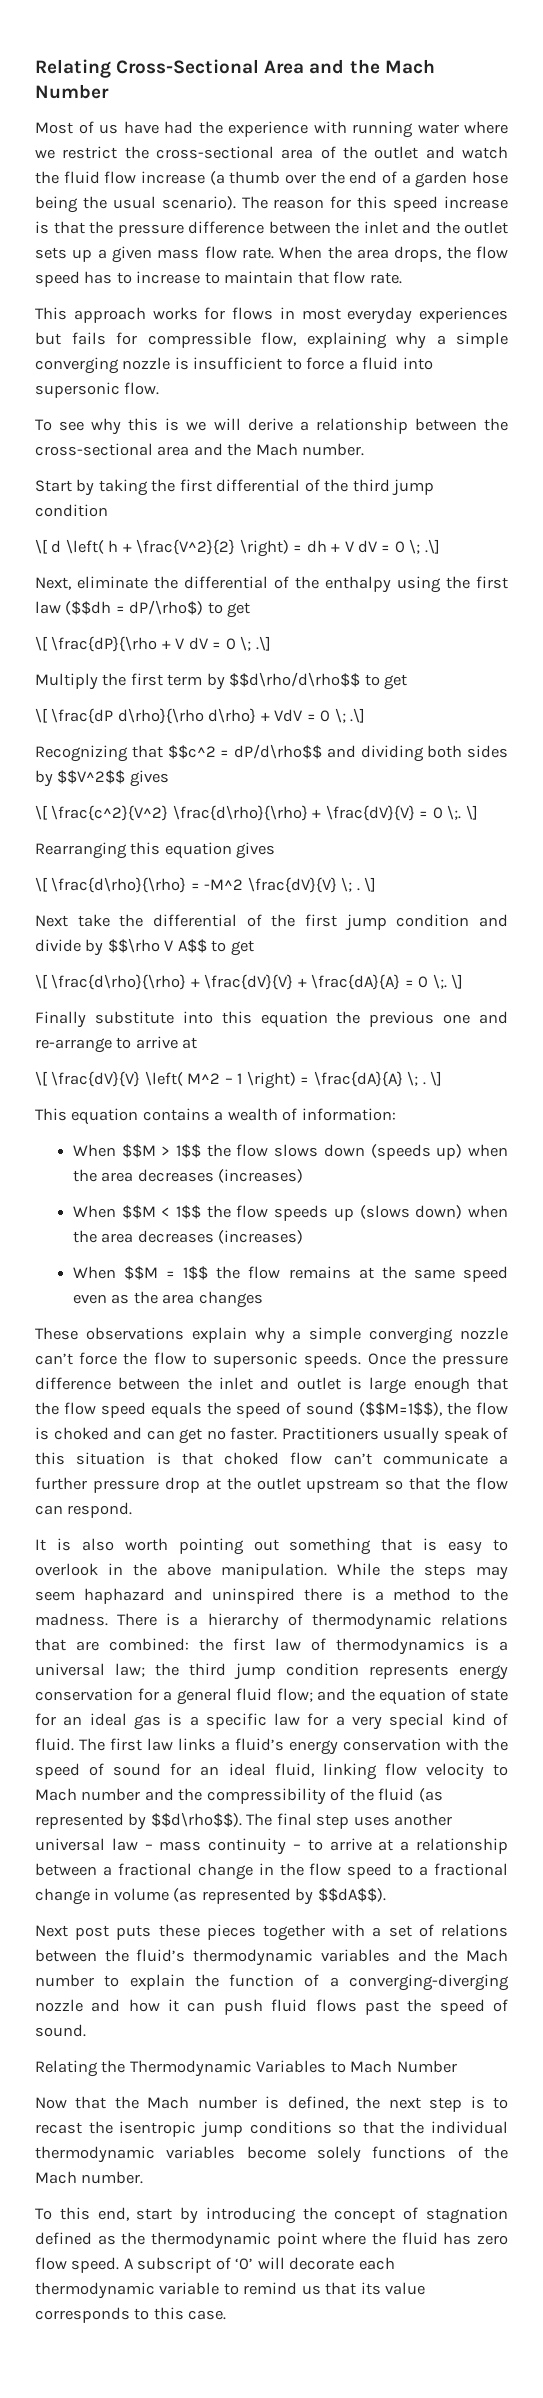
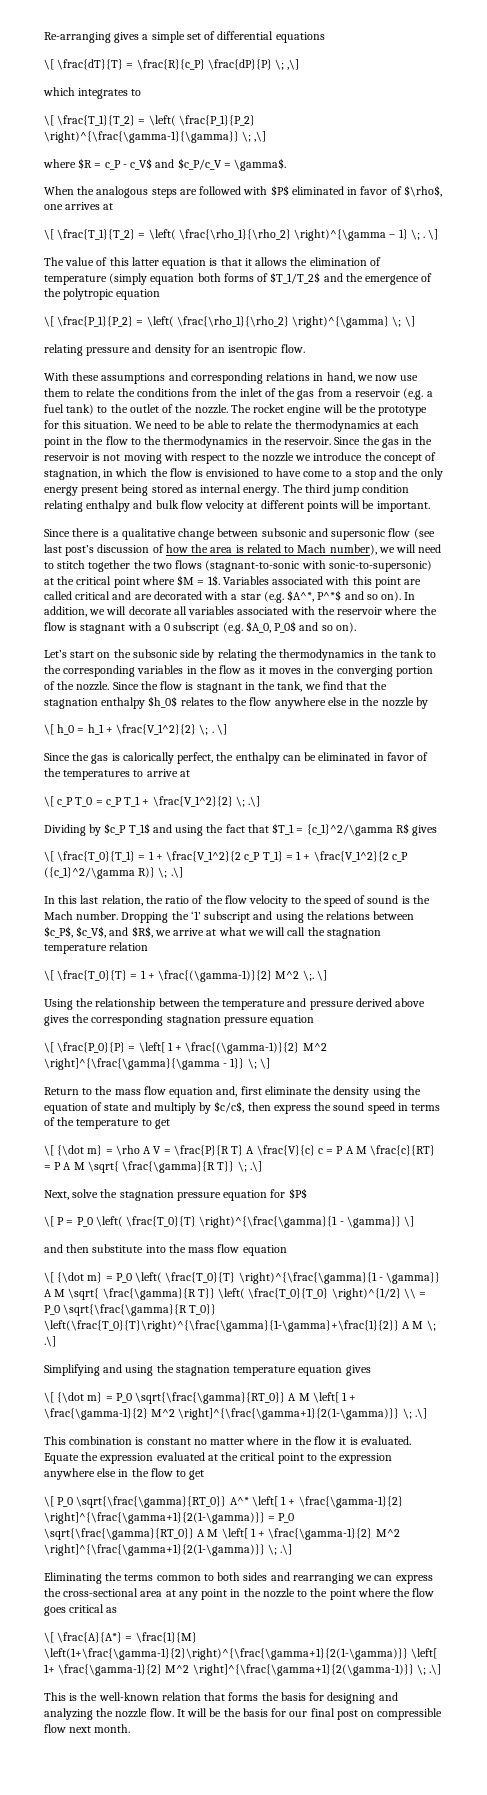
[35,59,435,78] [35,84,109,99] [35,121,508,138] [35,146,508,159] [35,171,509,188] [35,196,509,213] [35,221,508,237] [35,246,508,263] [35,271,402,287] [35,307,508,324] [35,332,508,349] [35,357,433,374] [35,382,160,398] [35,418,508,435] [35,443,365,456] [35,479,435,496] [35,504,108,517] [35,539,440,557] [35,576,508,593] [35,600,251,618] [35,636,271,652] [35,672,408,690] [35,708,366,724] [35,744,508,762] [35,770,169,787] [35,805,478,821] [35,842,276,859] [35,877,377,893] [35,914,509,931] [35,938,254,956] [35,974,464,990] [35,1011,508,1028] [35,1036,198,1053] [35,1071,443,1089] [35,1108,396,1125] [72,1144,509,1160] [72,1169,304,1183] [72,1205,509,1221] [72,1230,304,1244] [72,1266,508,1282] [72,1291,263,1308] [35,1327,508,1344] [35,1352,509,1368] [35,1377,508,1394] [35,1402,508,1419] [35,1427,508,1444] [35,1452,508,1465] [35,1477,508,1493] [35,1502,133,1518] [35,1538,508,1555] [35,1563,508,1580] [35,1588,508,1604] [35,1613,508,1630] [35,1638,508,1655] [35,1663,508,1680] [35,1688,508,1705] [35,1713,509,1730] [35,1738,508,1755] [35,1763,509,1780] [35,1788,443,1805] [35,1812,453,1830] [35,1838,509,1855] [35,1863,508,1880] [35,1888,386,1905] [35,1924,508,1941] [35,1949,508,1966] [35,1974,509,1991] [35,1999,509,2015] [35,2024,86,2037] [35,2060,457,2077] [35,2096,508,2112] [35,2121,508,2138] [35,2146,508,2163] [35,2171,144,2184] [35,2207,508,2224] [35,2232,509,2249] [35,2257,395,2273] [35,2282,426,2299] [35,2307,227,2323] Relating Cross-Sectional Area and the Mach Number // Most of us have had the experience with running water where we restrict the cross-sectional area of the outlet and watch the fluid flow increase (a thumb over the end of a garden hose being the usual scenario). The reason for this speed increase is that the pressure difference between the inlet and the outlet sets up a given mass flow rate. When the area drops, the flow speed has to increase to maintain that flow rate. // This approach works for flows in most everyday experiences but fails for compressible flow, explaining why a simple converging nozzle is insufficient to force a fluid into supersonic flow. // To see why this is we will derive a relationship between the cross-sectional area and the Mach number. // Start by taking the first differential of the third jump condition // \[ d \left( h + \frac{V^2}{2} \right) = dh + V dV = 0 \; .\] // Next, eliminate the differential of the enthalpy using the first law ($$dh = dP/\rho$) to get // \[ \frac{dP}{\rho + V dV = 0 \; .\] // Multiply the first term by $$d\rho/d\rho$$ to get // \[ \frac{dP d\rho}{\rho d\rho} + VdV = 0 \; .\] // Recognizing that $$c^2 = dP/d\rho$$ and dividing both sides by $$V^2$$ gives // \[ \frac{c^2}{V^2} \frac{d\rho}{\rho} + \frac{dV}{V} = 0 \;. \] // Rearranging this equation gives // \[ \frac{d\rho}{\rho} = -M^2 \frac{dV}{V} \; . \] // Next take the differential of the first jump condition and divide by $$\rho V A$$ to get // \[ \frac{d\rho}{\rho} + \frac{dV}{V} + \frac{dA}{A} = 0 \;. \] // Finally substitute into this equation the previous one and re-arrange to arrive at // \[ \frac{dV}{V} \left( M^2 – 1 \right) = \frac{dA}{A} \; . \] // This equation contains a wealth of information: // When $$M > 1$$ the flow slows down (speeds up) when the area decreases (increases) // When $$M < 1$$ the flow speeds up (slows down) when the area decreases (increases) // When $$M = 1$$ the flow remains at the same speed even as the area changes // These observations explain why a simple converging nozzle can’t force the flow to supersonic speeds. Once the pressure difference between the inlet and outlet is large enough that the flow speed equals the speed of sound ($$M=1$$), the flow is choked and can get no faster. Practitioners usually speak of this situation is that choked flow can’t communicate a further pressure drop at the outlet upstream so that the flow can respond. // It is also worth pointing out something that is easy to overlook in the above manipulation. While the steps may seem haphazard and uninspired there is a method to the madness. There is a hierarchy of thermodynamic relations that are combined: the first law of thermodynamics is a universal law; the third jump condition represents energy conservation for a general fluid flow; and the equation of state for an ideal gas is a specific law for a very special kind of fluid. The first law links a fluid’s energy conservation with the speed of sound for an ideal fluid, linking flow velocity to Mach number and the compressibility of the fluid (as represented by $$d\rho$$). The final step uses another universal law – mass continuity – to arrive at a relationship between a fractional change in the flow speed to a fractional change in volume (as represented by $$dA$$). // Next post puts these pieces together with a set of relations between the fluid’s thermodynamic variables and the Mach number to explain the function of a converging-diverging nozzle and how it can push fluid flows past the speed of sound. // Relating the Thermodynamic Variables to Mach Number // Now that the Mach number is defined, the next step is to recast the isentropic jump conditions so that the individual thermodynamic variables become solely functions of the Mach number. // To this end, start by introducing the concept of stagnation defined as the thermodynamic point where the fluid has zero flow speed. A subscript of ‘0’ will decorate each thermodynamic variable to remind us that its value corresponds to this case. -> [44,31,325,43] [44,59,300,70] [43,87,142,99] [44,115,255,126] [44,131,267,143] [43,158,287,171] [44,185,442,198] [44,202,114,210] [44,229,439,241] [44,257,381,269] [44,272,433,285] [44,288,161,300] [44,316,415,328] [44,344,305,356] [44,372,419,384] [44,388,433,400] [44,404,428,416] [44,420,420,432] [44,436,433,448] [44,452,437,464] [44,468,443,480] [44,484,410,496] [44,500,430,512] [44,528,435,540] [44,544,442,556] [44,560,432,572] [44,575,422,588] [44,590,416,603] [44,606,437,617] [44,621,356,634] [44,649,437,661] [44,665,433,677] [44,681,388,693] [44,696,428,709] [44,724,227,735] [44,752,429,764] [44,768,190,780] [44,796,261,807] [44,823,438,836] [44,851,408,862] [44,867,183,879] [44,895,430,907] [44,911,415,923] [44,926,381,939] [44,942,149,954] [44,970,327,982] [44,998,426,1010] [44,1014,315,1026] [44,1042,327,1054] [44,1058,270,1070] [44,1086,421,1098] [44,1101,441,1114] [44,1117,170,1129] [44,1145,436,1156] [44,1161,262,1173] [44,1188,307,1201] [44,1216,415,1228] [44,1244,287,1256] [44,1272,441,1284] [44,1288,427,1300] [44,1304,217,1316] [44,1320,436,1332] [44,1336,56,1347] [44,1364,371,1376] [44,1392,357,1404] [44,1408,427,1420] [44,1436,411,1445] [44,1452,393,1464] [44,1468,205,1480] [44,1496,403,1508] [44,1512,295,1524] [44,1528,400,1540] [44,1544,293,1556] [44,1572,433,1584] [44,1588,435,1600] [44,1604,118,1616] [44,1632,197,1643] [44,1648,438,1660] [44,1664,442,1676] [44,1692,398,1704] [44,1708,443,1720] [44,1724,131,1733] Re-arranging gives a simple set of differential equations // \[ \frac{dT}{T} = \frac{R}{c_P} \frac{dP}{P} \; ,\] // which integrates to // \[ \frac{T_1}{T_2} = \left( \frac{P_1}{P_2} \right)^{\frac{\gamma-1}{\gamma}} \; ,\] // where $R = c_P - c_V$ and $c_P/c_V = \gamma$. // When the analogous steps are followed with $P$ eliminated in favor of $\rho$, one arrives at // \[ \frac{T_1}{T_2} = \left( \frac{\rho_1}{\rho_2} \right)^{\gamma – 1} \; . \] // The value of this latter equation is that it allows the elimination of temperature (simply equation both forms of $T_1/T_2$ and the emergence of the polytropic equation // \[ \frac{P_1}{P_2} = \left( \frac{\rho_1}{\rho_2} \right)^{\gamma} \; \] // relating pressure and density for an isentropic flow. // With these assumptions and corresponding relations in hand, we now use them to relate the conditions from the inlet of the gas from a reservoir (e.g. a fuel tank) to the outlet of the nozzle. The rocket engine will be the prototype for this situation. We need to be able to relate the thermodynamics at each point in the flow to the thermodynamics in the reservoir. Since the gas in the reservoir is not moving with respect to the nozzle we introduce the concept of stagnation, in which the flow is envisioned to have come to a stop and the only energy present being stored as internal energy. The third jump condition relating enthalpy and bulk flow velocity at different points will be important. // Since there is a qualitative change between subsonic and supersonic flow (see last post’s discussion of how the area is related to Mach number), we will need to stitch together the two flows (stagnant-to-sonic with sonic-to-supersonic) at the critical point where $M = 1$. Variables associated with this point are called critical and are decorated with a star (e.g. $A^*, P^*$ and so on). In addition, we will decorate all variables associated with the reservoir where the flow is stagnant with a 0 subscript (e.g. $A_0, P_0$ and so on). // Let’s start on the subsonic side by relating the thermodynamics in the tank to the corresponding variables in the flow as it moves in the converging portion of the nozzle. Since the flow is stagnant in the tank, we find that the stagnation enthalpy $h_0$ relates to the flow anywhere else in the nozzle by // \[ h_0 = h_1 + \frac{V_1^2}{2} \; . \] // Since the gas is calorically perfect, the enthalpy can be eliminated in favor of the temperatures to arrive at // \[ c_P T_0 = c_P T_1 + \frac{V_1^2}{2} \; .\] // Dividing by $c_P T_1$ and using the fact that $T_1 = {c_1}^2/\gamma R$ gives // \[ \frac{T_0}{T_1} = 1 + \frac{V_1^2}{2 c_P T_1} = 1 + \frac{V_1^2}{2 c_P ({c_1}^2/\gamma R)} \; .\] // In this last relation, the ratio of the flow velocity to the speed of sound is the Mach number. Dropping the ‘1’ subscript and using the relations between $c_P$, $c_V$, and $R$, we arrive at what we will call the stagnation temperature relation // \[ \frac{T_0}{T} = 1 + \frac{(\gamma-1)}{2} M^2 \;. \] // Using the relationship between the temperature and pressure derived above gives the corresponding stagnation pressure equation // \[ \frac{P_0}{P} = \left[ 1 + \frac{(\gamma-1)}{2} M^2 \right]^{\frac{\gamma}{\gamma - 1}} \; \] // Return to the mass flow equation and, first eliminate the density using the equation of state and multiply by $c/c$, then express the sound speed in terms of the temperature to get // \[ {\dot m} = \rho A V = \frac{P}{R T} A \frac{V}{c} c = P A M \frac{c}{RT} = P A M \sqrt{ \frac{\gamma}{R T}} \; .\] // Next, solve the stagnation pressure equation for $P$ // \[ P = P_0 \left( \frac{T_0}{T} \right)^{\frac{\gamma}{1 - \gamma}} \] // and then substitute into the mass flow equation // \[ {\dot m} = P_0 \left( \frac{T_0}{T} \right)^{\frac{\gamma}{1 - \gamma}} A M \sqrt{ \frac{\gamma}{R T}} \left( \frac{T_0}{T_0} \right)^{1/2} \\ = P_0 \sqrt{\frac{\gamma}{R T_0}} \left(\frac{T_0}{T}\right)^{\frac{\gamma}{1-\gamma}+\frac{1}{2}} A M \; .\] // Simplifying and using the stagnation temperature equation gives // \[ {\dot m} = P_0 \sqrt{\frac{\gamma}{RT_0}} A M \left[ 1 + \frac{\gamma-1}{2} M^2 \right]^{\frac{\gamma+1}{2(1-\gamma)}} \; .\] // This combination is constant no matter where in the flow it is evaluated. Equate the expression evaluated at the critical point to the expression anywhere else in the flow to get // \[ P_0 \sqrt{\frac{\gamma}{RT_0}} A^* \left[ 1 + \frac{\gamma-1}{2} \right]^{\frac{\gamma+1}{2(1-\gamma)}} = P_0 \sqrt{\frac{\gamma}{RT_0}} A M \left[ 1 + \frac{\gamma-1}{2} M^2 \right]^{\frac{\gamma+1}{2(1-\gamma)}} \; .\] // Eliminating the terms common to both sides and rearranging we can express the cross-sectional area at any point in the nozzle to the point where the flow goes critical as // \[ \frac{A}{A*} = \frac{1}{M} \left(1+\frac{\gamma-1}{2}\right)^{\frac{\gamma+1}{2(1-\gamma)}} \left[ 1+ \frac{\gamma-1}{2} M^2 \right]^{\frac{\gamma+1}{2(\gamma-1)}} \; .\] // This is the well-known relation that forms the basis for designing and analyzing the nozzle flow. It will be the basis for our final post on compressible flow next month.

